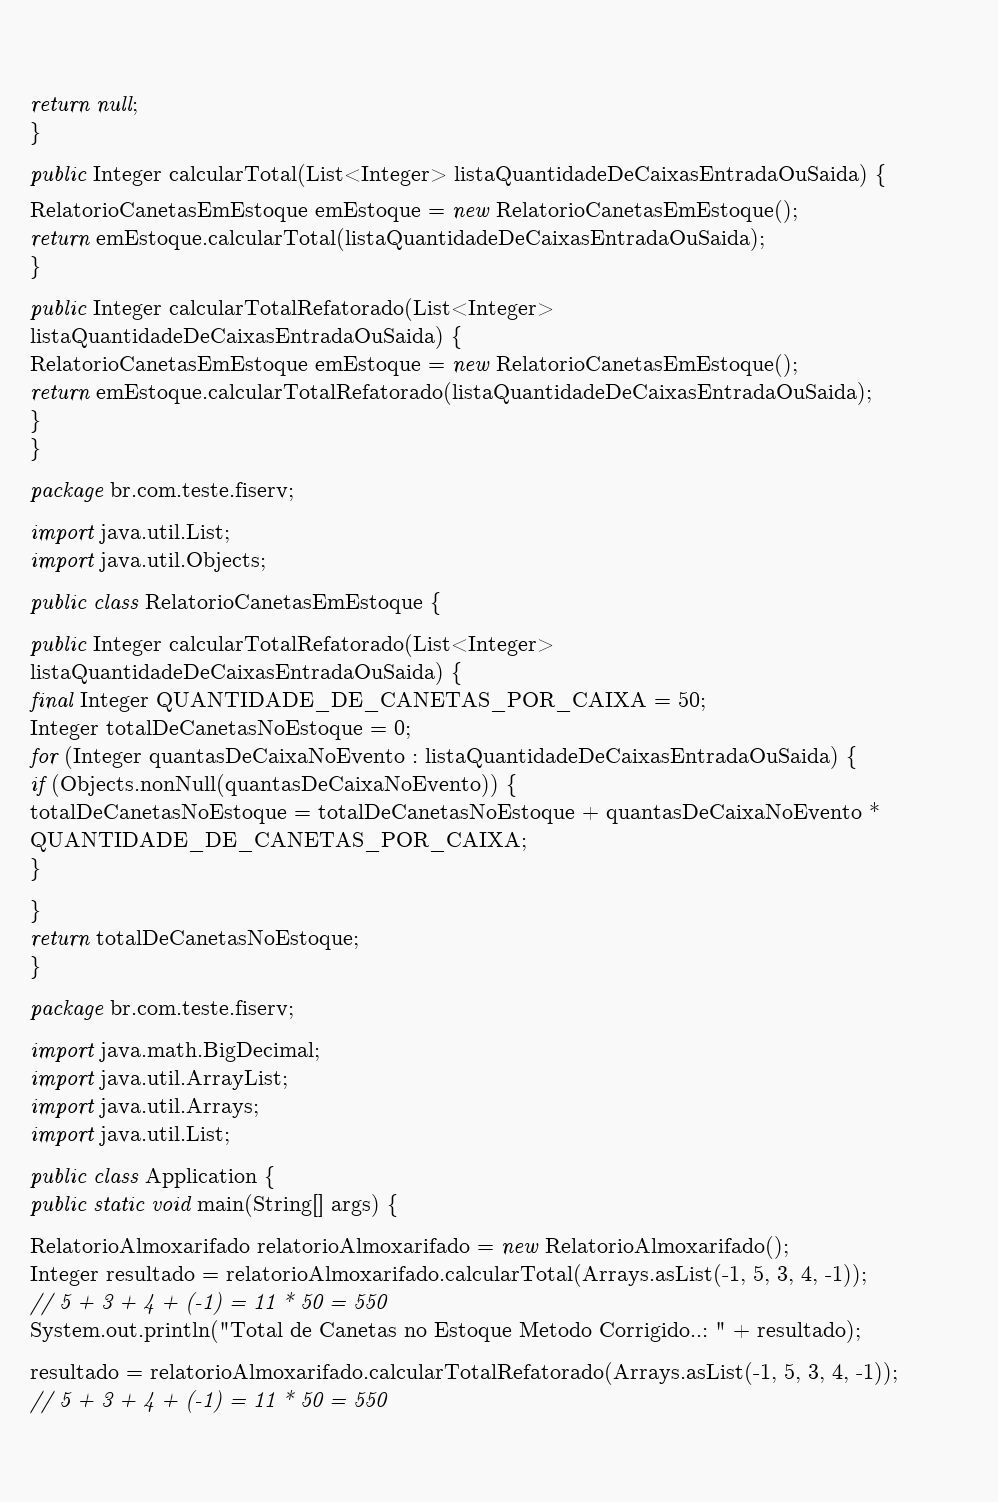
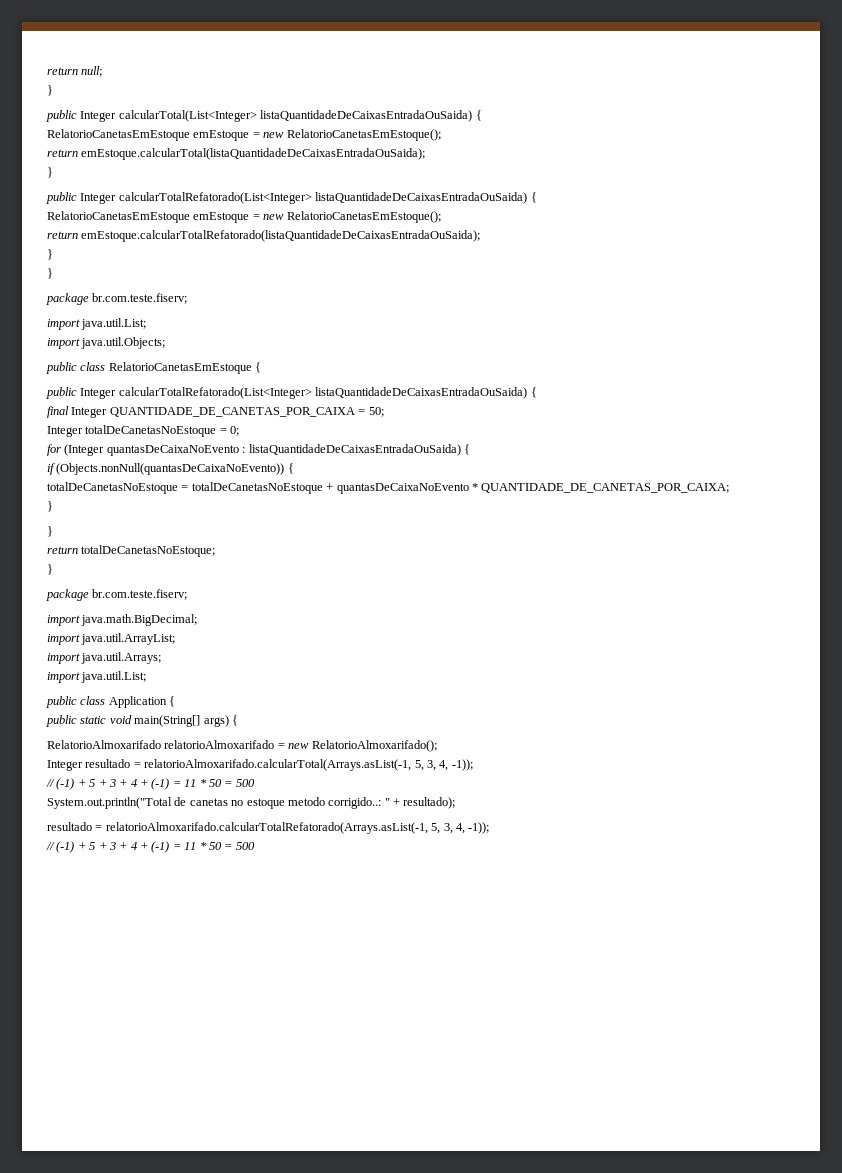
(55, 1304) none -> [56,778,86,790] (-1) +
[353,1294,388,1309] 550 -> [235,779,255,787] 500
[319,1321,708,1342] Canetas no Estoque Metodo Corrigido..: -> [189,797,382,809] canetas no estoque metodo corrigido..:
(55, 1402) none -> [56,841,86,853] (-1) +
[353,1392,388,1407] 550 -> [235,842,255,850] 500

